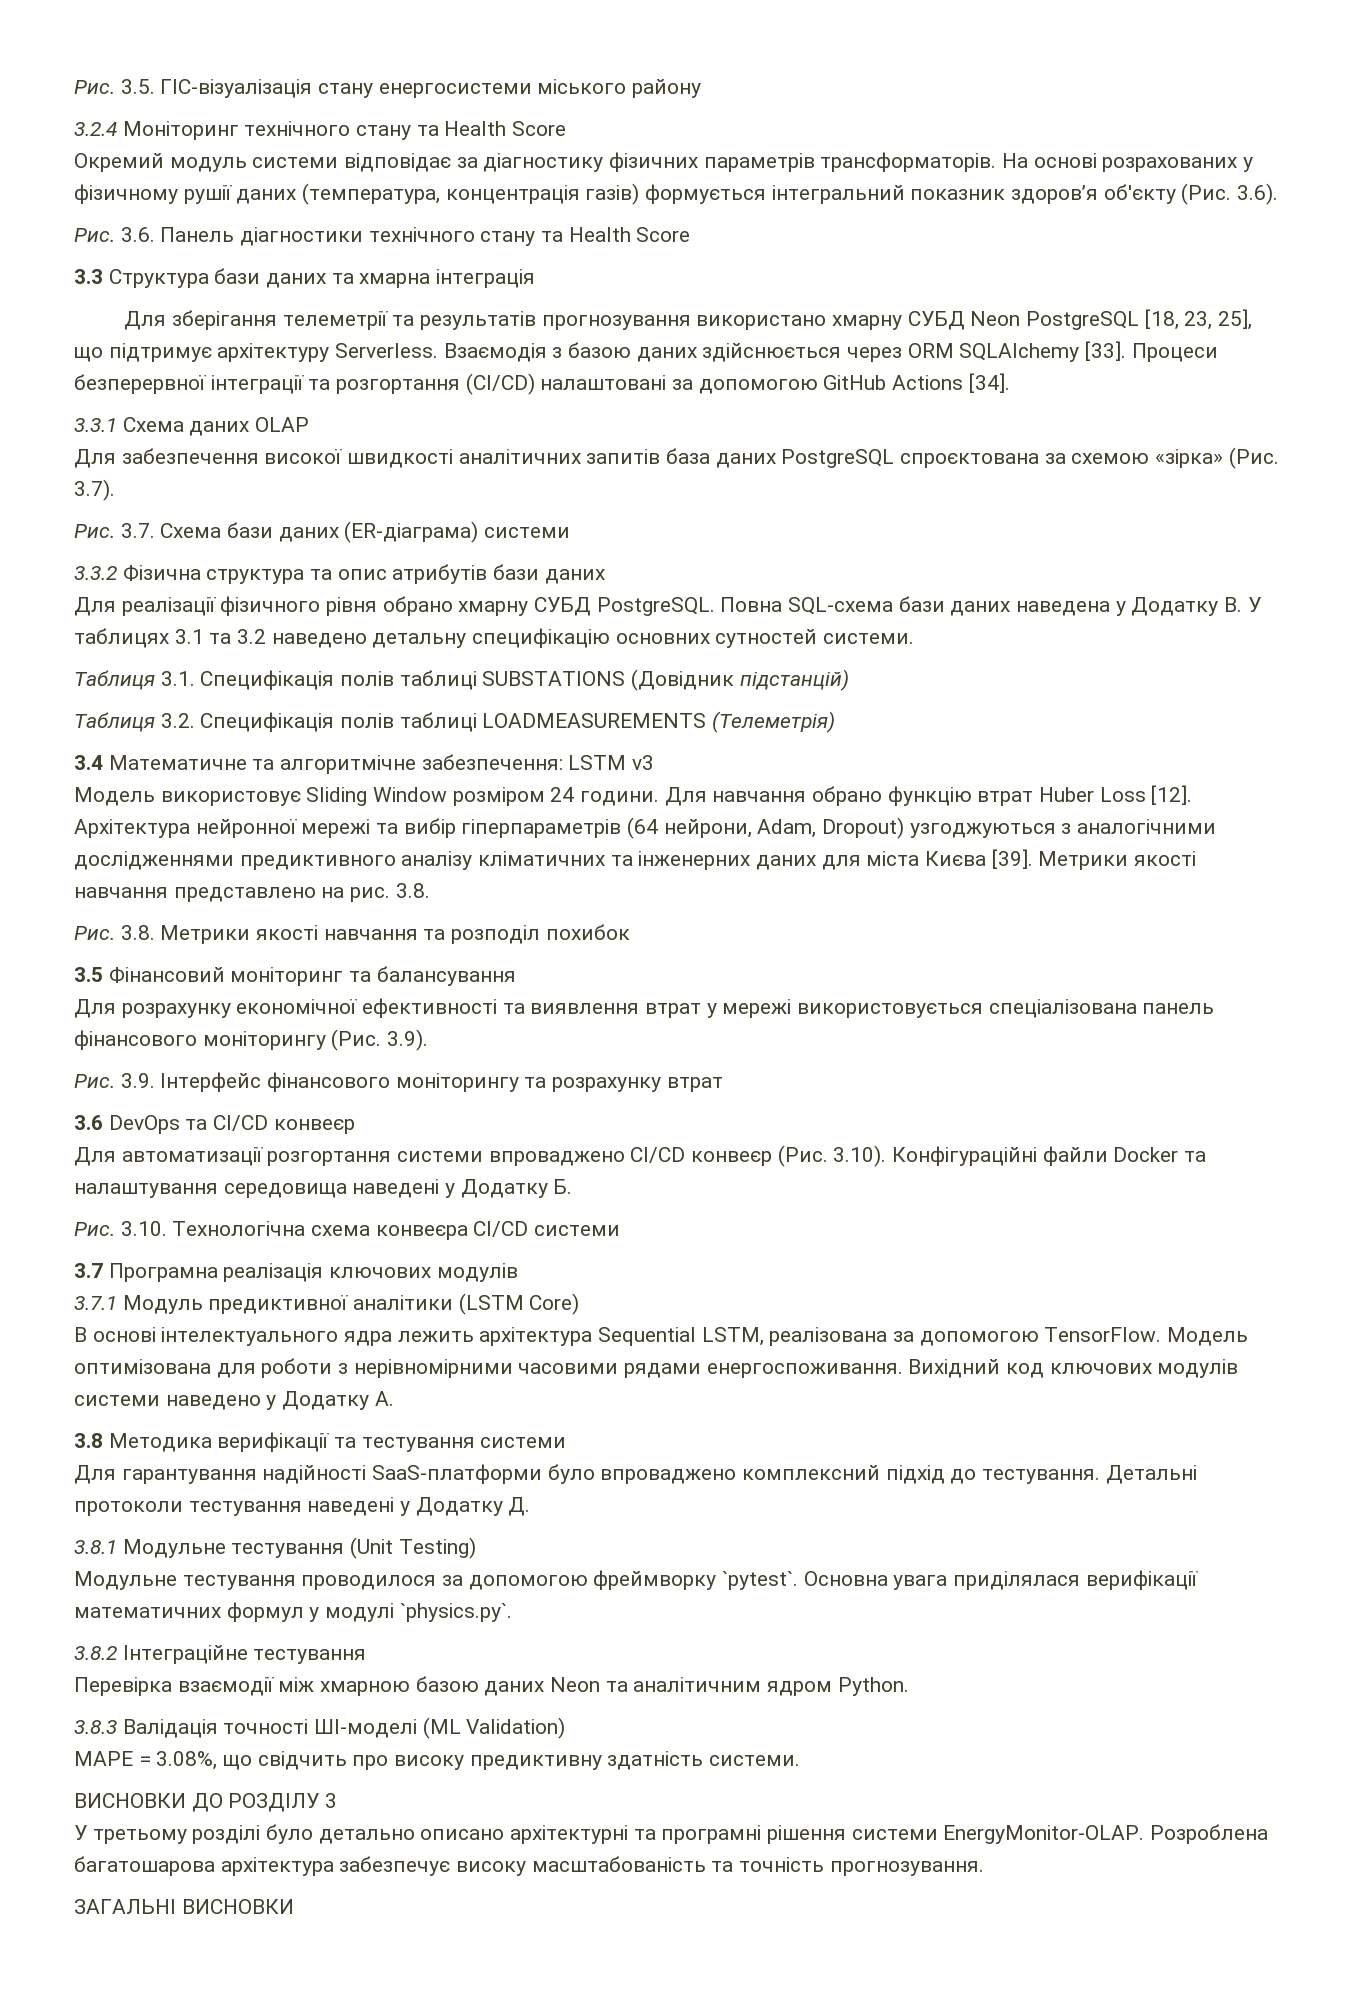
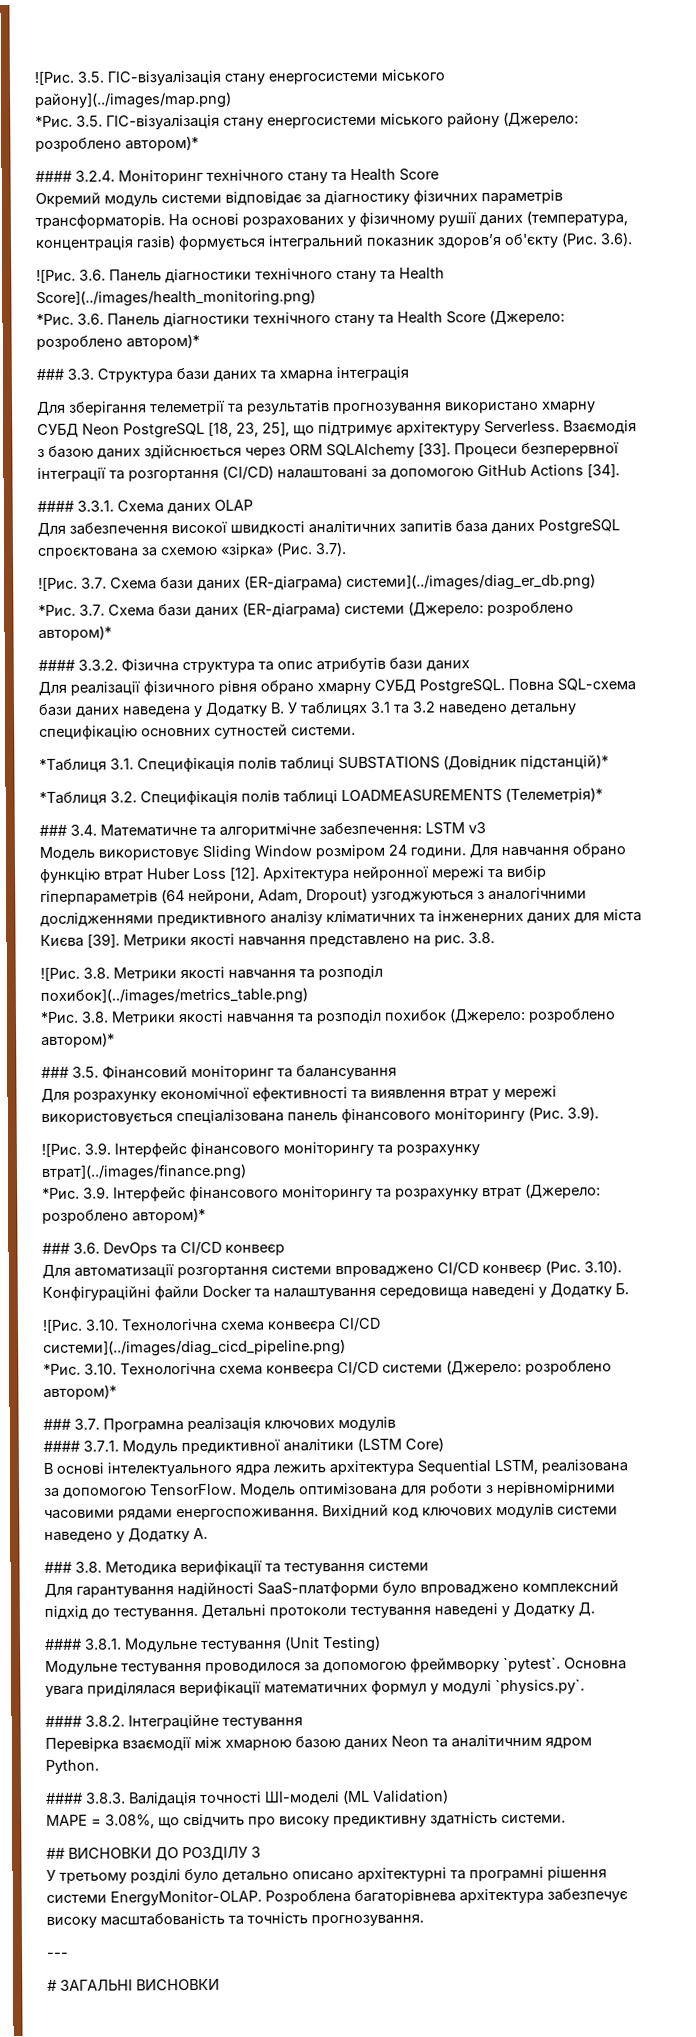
[74,80,115,94] Рис. -> [34,69,445,86] [35,91,232,110] [35,115,73,128] ![Рис. 3.5. ГІС-візуалізація стану енергосистеми міського району](../images/map.png) // *Рис.
[74,122,117,136] // 3.2.4 -> [503,111,579,127] [35,135,199,153] [35,170,115,182] (Джерело: розроблено автором)* // #### 3.2.4.
[74,228,115,242] Рис. -> [36,267,445,284] [36,289,316,307] [36,313,74,325] ![Рис. 3.6. Панель діагностики технічного стану та Health Score](../images/health_monitoring.png) // *Рис.
[74,269,103,284] // 3.3 -> [489,309,565,326] [36,333,200,350] [36,368,94,380] (Джерело: розроблено автором)* // ### 3.3.
[74,418,117,432] 3.3.1 -> [37,500,114,512] #### 3.3.1.
[74,524,115,538] Рис. -> [38,573,596,592] [38,604,76,616] ![Рис. 3.7. Схема бази даних (ER-діаграма) системи](../images/diag_er_db.png) // *Рис.
[74,566,117,580] // 3.3.2 -> [408,601,574,617] [38,625,112,641] [38,659,118,671] (Джерело: розроблено автором)* // #### 3.3.2.
[74,670,155,690] Таблиця -> [39,758,107,773] *Таблиця
[739,669,849,691] [74,712,155,732] підстанцій) // Таблиця -> [520,754,609,770] [39,791,107,806] підстанцій)* // *Таблиця
[712,711,836,733] [74,755,103,770] (Телеметрія) // 3.4 -> [505,787,603,803] [39,824,97,836] (Телеметрія)* // ### 3.4.
[74,926,115,940] Рис. -> [40,965,383,982] [40,987,308,1005] [40,1011,79,1023] ![Рис. 3.8. Метрики якості навчання та розподіл похибок](../images/metrics_table.png) // *Рис.
[74,967,103,982] // 3.5 -> [449,1007,616,1024] [41,1032,115,1048] [41,1066,99,1078] (Джерело: розроблено автором)* // ### 3.5.
[74,1074,115,1088] Рис. -> [41,1141,480,1158] [41,1163,247,1181] [42,1187,80,1199] ![Рис. 3.9. Інтерфейс фінансового моніторингу та розрахунку втрат](../images/finance.png) // *Рис.
[74,1115,103,1130] // 3.6 -> [525,1183,601,1199] [42,1207,206,1224] [42,1242,100,1254] (Джерело: розроблено автором)* // ### 3.6.
[74,1222,115,1236] Рис. -> [42,1317,381,1333] [43,1339,346,1357] [43,1363,81,1375] ![Рис. 3.10. Технологічна схема конвеєра CI/CD системи](../images/diag_cicd_pipeline.png) // *Рис.
[74,1263,103,1278] // 3.7 -> [446,1359,612,1376] [43,1384,117,1400] [43,1418,100,1430] (Джерело: розроблено автором)* // ### 3.7.
[74,1296,117,1310] 3.7.1 -> [43,1440,119,1452] #### 3.7.1.
[74,1433,103,1448] 3.8 -> [44,1561,102,1573] ### 3.8.
[74,1540,117,1554] 3.8.1 -> [45,1638,122,1650] #### 3.8.1.
[74,1646,117,1660] 3.8.2 -> [45,1715,125,1727] #### 3.8.2.
[74,1720,117,1734] 3.8.3 -> [45,1792,126,1804] #### 3.8.3.
(801, 1760) none -> [46,1847,65,1859] ##
[74,1856,215,1876] багатошарова -> [354,1889,456,1904] багаторівнева
(984, 1868) none -> [47,1951,69,1958] [47,1979,57,1991] --- // #

